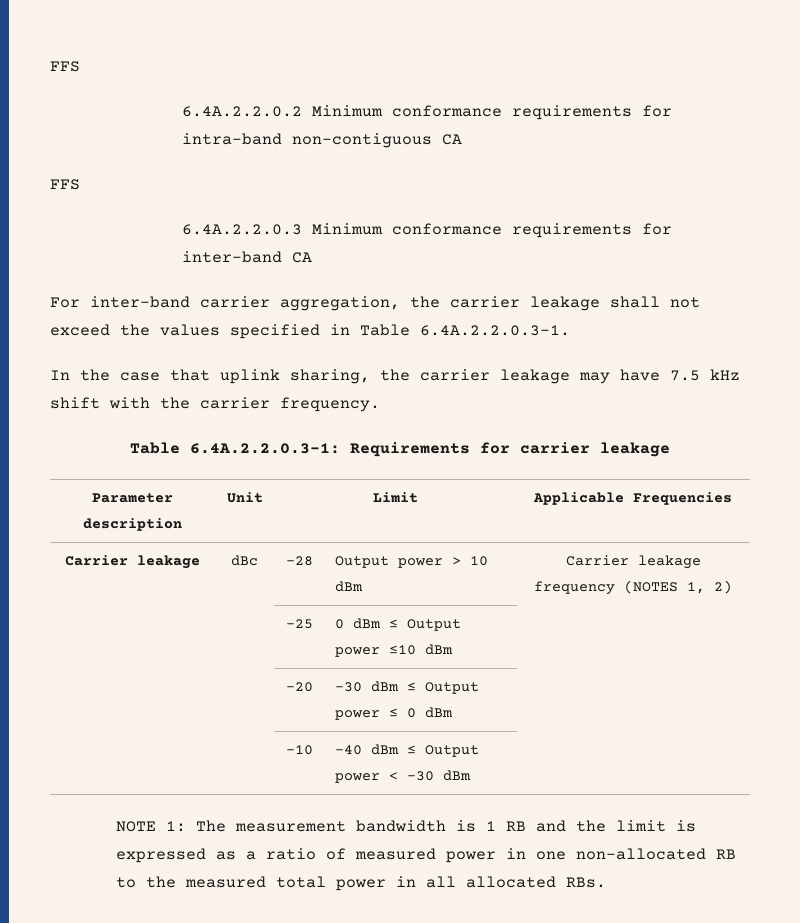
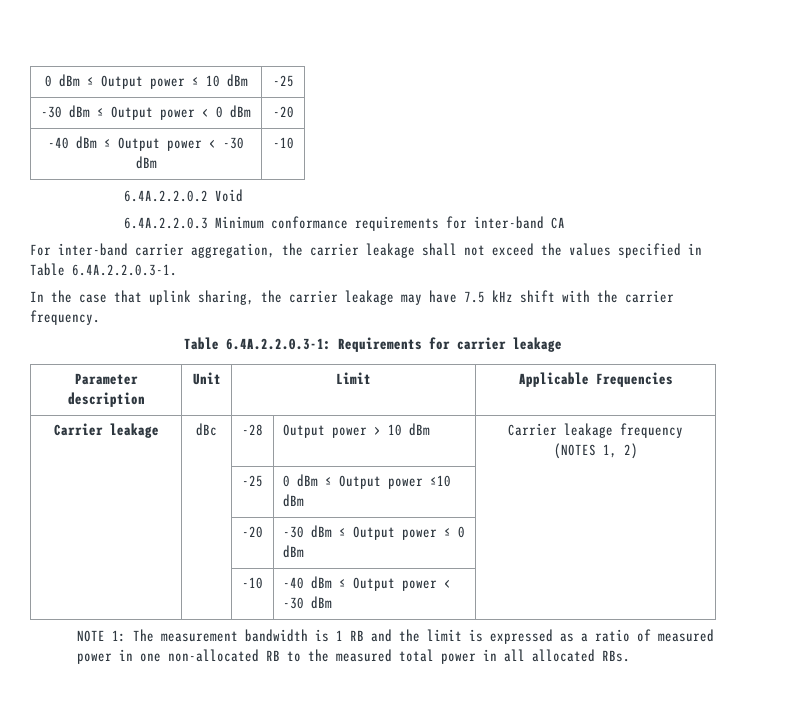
[50,61,80,72] [181,105,672,120] [181,133,462,148] [50,179,80,190] FFS // 6.4A.2.2.0.2 Minimum conformance requirements for intra-band non-contiguous CA // FFS -> [44,74,248,89] [272,75,294,87] [40,105,251,120] [272,106,294,118] [47,136,244,151] [135,156,157,169] [272,137,294,149] [123,189,243,202] 0 dBm ≤ Output power ≤ 10 dBm | -25 // -30 dBm ≤ Output power < 0 dBm | -20 // -40 dBm ≤ Output power < -30 dBm | -10 // 6.4A.2.2.0.2 Void

